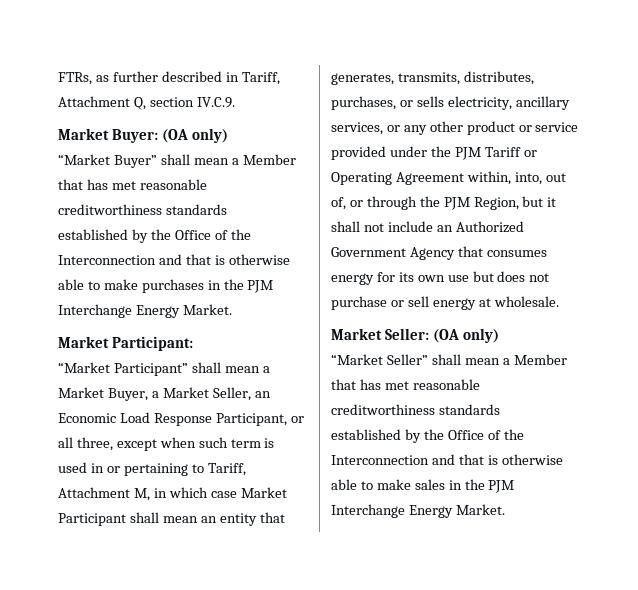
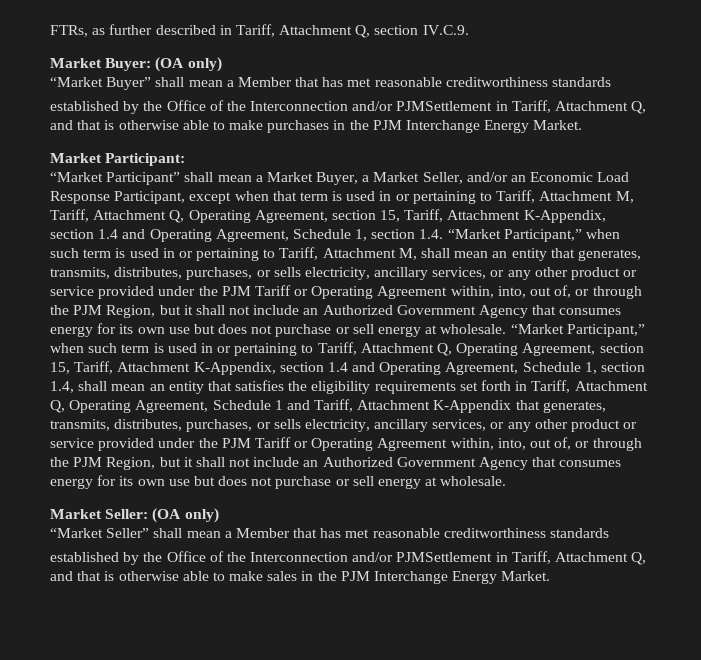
(156, 260) none -> [352,100,647,114] and/or PJMSettlement in Tariff, Attachment Q,
(251, 394) none -> [466,172,508,182] and/or
[290,416,304,423] [58,437,157,451] or all three, except -> [189,190,634,204] [50,209,606,223] [50,229,582,242] except when that term is used in or pertaining to Tariff, Attachment M, Tariff, Attachment Q, Operating Agreement, section 15, Tariff, Attachment K-Appendix, section 1.4 and Operating Agreement, Schedule 1, section 1.4. “Market Participant,”
[153,487,287,498] [58,513,126,526] in which case Market Participant -> (417, 254) none
(559, 301) none -> [510,324,645,337] [50,342,644,356] [50,361,646,375] [50,380,648,394] [50,399,606,413] [50,419,638,432] [50,437,642,451] [50,457,622,470] [50,475,507,489] “Market Participant,” when such term is used in or pertaining to Tariff, Attachment Q, Operating Agreement, section 15, Tariff, Attachment K-Appendix, section 1.4 and Operating Agreement, Schedule 1, section 1.4, shall mean an entity that satisfies the eligibility requirements set forth in Tariff, Attachment Q, Operating Agreement, Schedule 1 and Tariff, Attachment K-Appendix that generates, transmits, distributes, purchases, or sells electricity, ancillary services, or any other product or service provided under the PJM Tariff or Operating Agreement within, into, out of, or through the PJM Region, but it shall not include an Authorized Government Agency that consumes energy for its own use but does not purchase or sell energy at wholesale.
(429, 460) none -> [352,551,647,565] and/or PJMSettlement in Tariff, Attachment Q,

